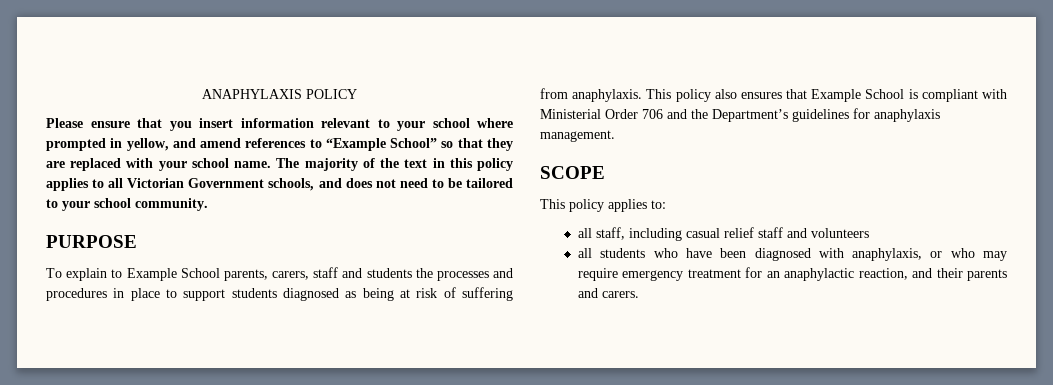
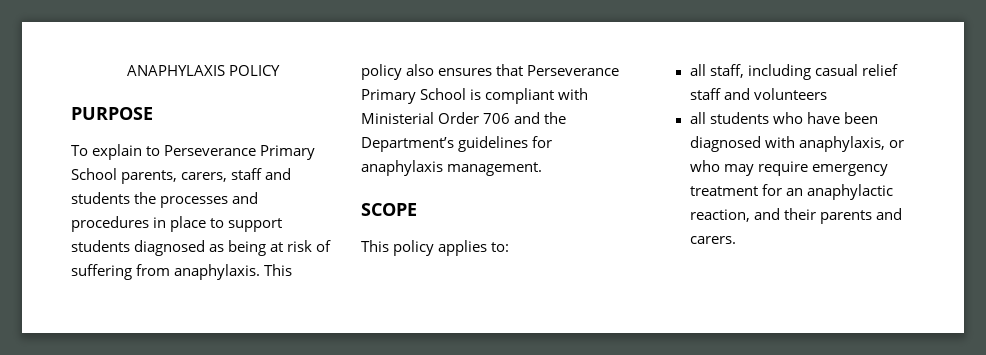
[46,118,513,131] [46,138,513,151] [46,158,513,171] [46,178,513,191] [46,198,208,211] // Please ensure that you insert information relevant to your school where prompted in yellow, and amend references to “Example School” so that they are replaced with your school name. The majority of the text in this policy applies to all Victorian Government schools, and does not need to be tailored to your school community. -> (281, 70) none
[126,268,177,281] Example -> [164,145,316,160] Perseverance Primary
[811,89,862,102] Example -> [527,65,620,76] [361,89,416,104] Perseverance Primary

